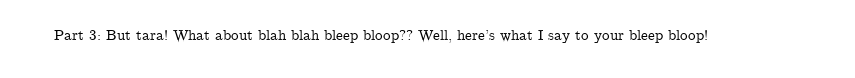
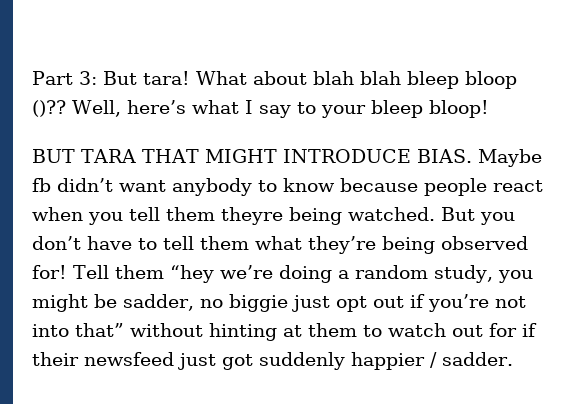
[363,30,413,43] bloop?? -> [464,71,517,89] [32,100,66,117] bloop ()??
(708, 36) none -> [32,149,542,167] [32,178,543,196] [32,207,515,225] [32,236,528,254] [32,265,533,283] [32,294,526,312] [32,323,537,341] [32,352,513,370] // BUT TARA THAT MIGHT INTRODUCE BIAS. Maybe fb didn’t want anybody to know because people react when you tell them theyre being watched. But you don’t have to tell them what they’re being observed for! Tell them “hey we’re doing a random study, you might be sadder, no biggie just opt out if you’re not into that” without hinting at them to watch out for if their newsfeed just got suddenly happier / sadder.

